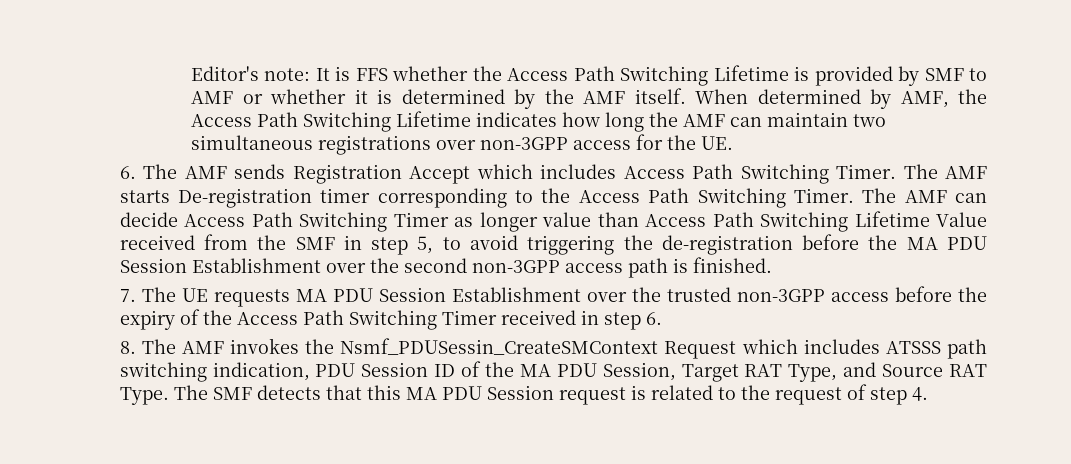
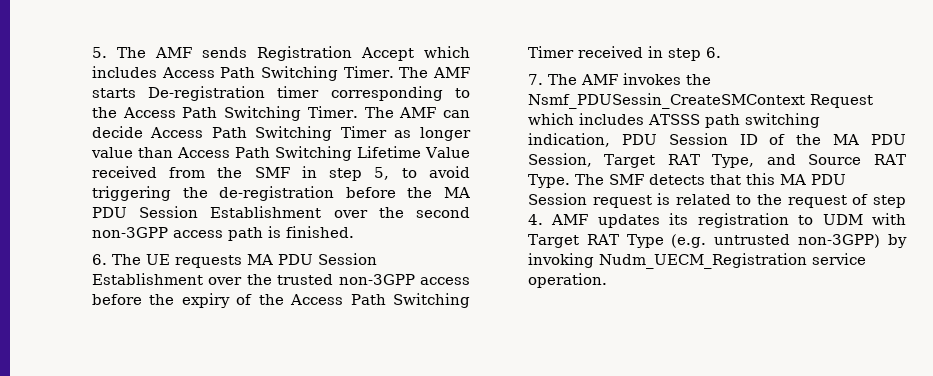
[191,65,988,86] [191,88,987,109] [191,111,887,132] [191,134,734,155] [119,166,136,179] Editor's note: It is FFS whether the Access Path Switching Lifetime is provided by SMF to AMF or whether it is determined by the AMF itself. When determined by AMF, the Access Path Switching Lifetime indicates how long the AMF can maintain two simultaneous registrations over non-3GPP access for the UE. // 6. -> [91,47,107,58] 5.
[119,289,136,302] 7. -> [91,254,107,265] 6.
[119,341,136,354] 8. -> [527,74,543,85] 7.
(928, 394) none -> [551,213,906,228] [527,234,907,248] [527,253,866,269] [527,273,607,288] AMF updates its registration to UDM with Target RAT Type (e.g. untrusted non-3GPP) by invoking Nudm_UECM_Registration service operation.

